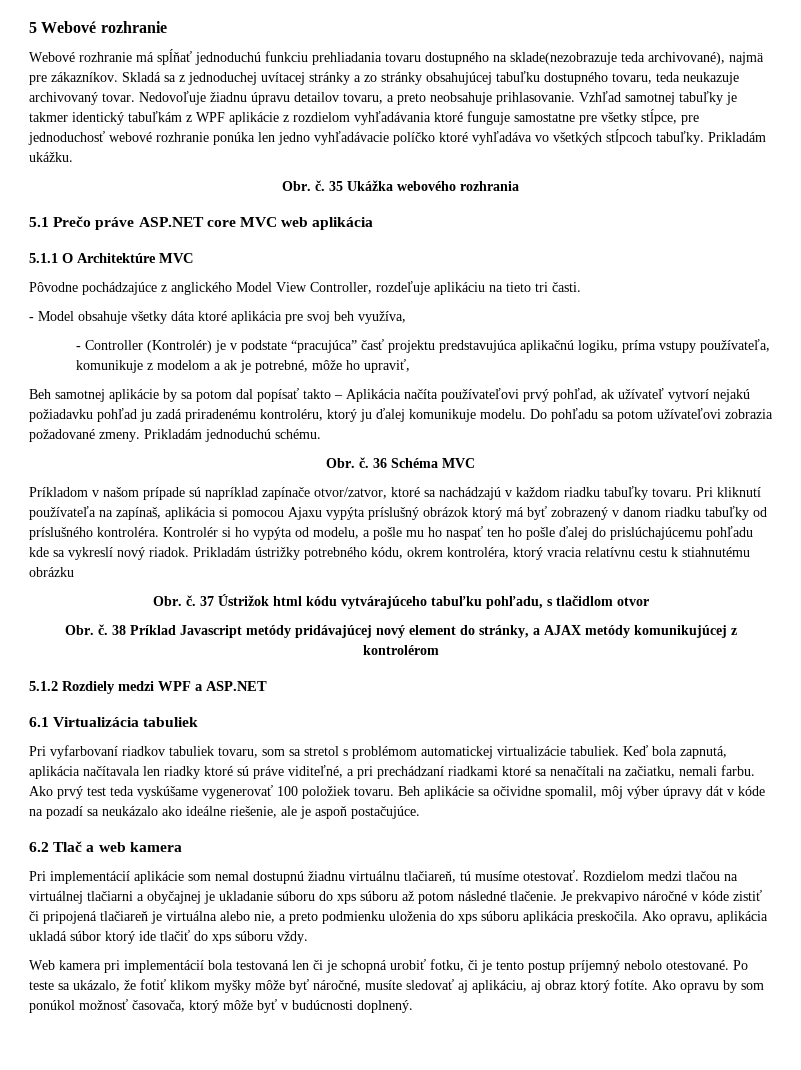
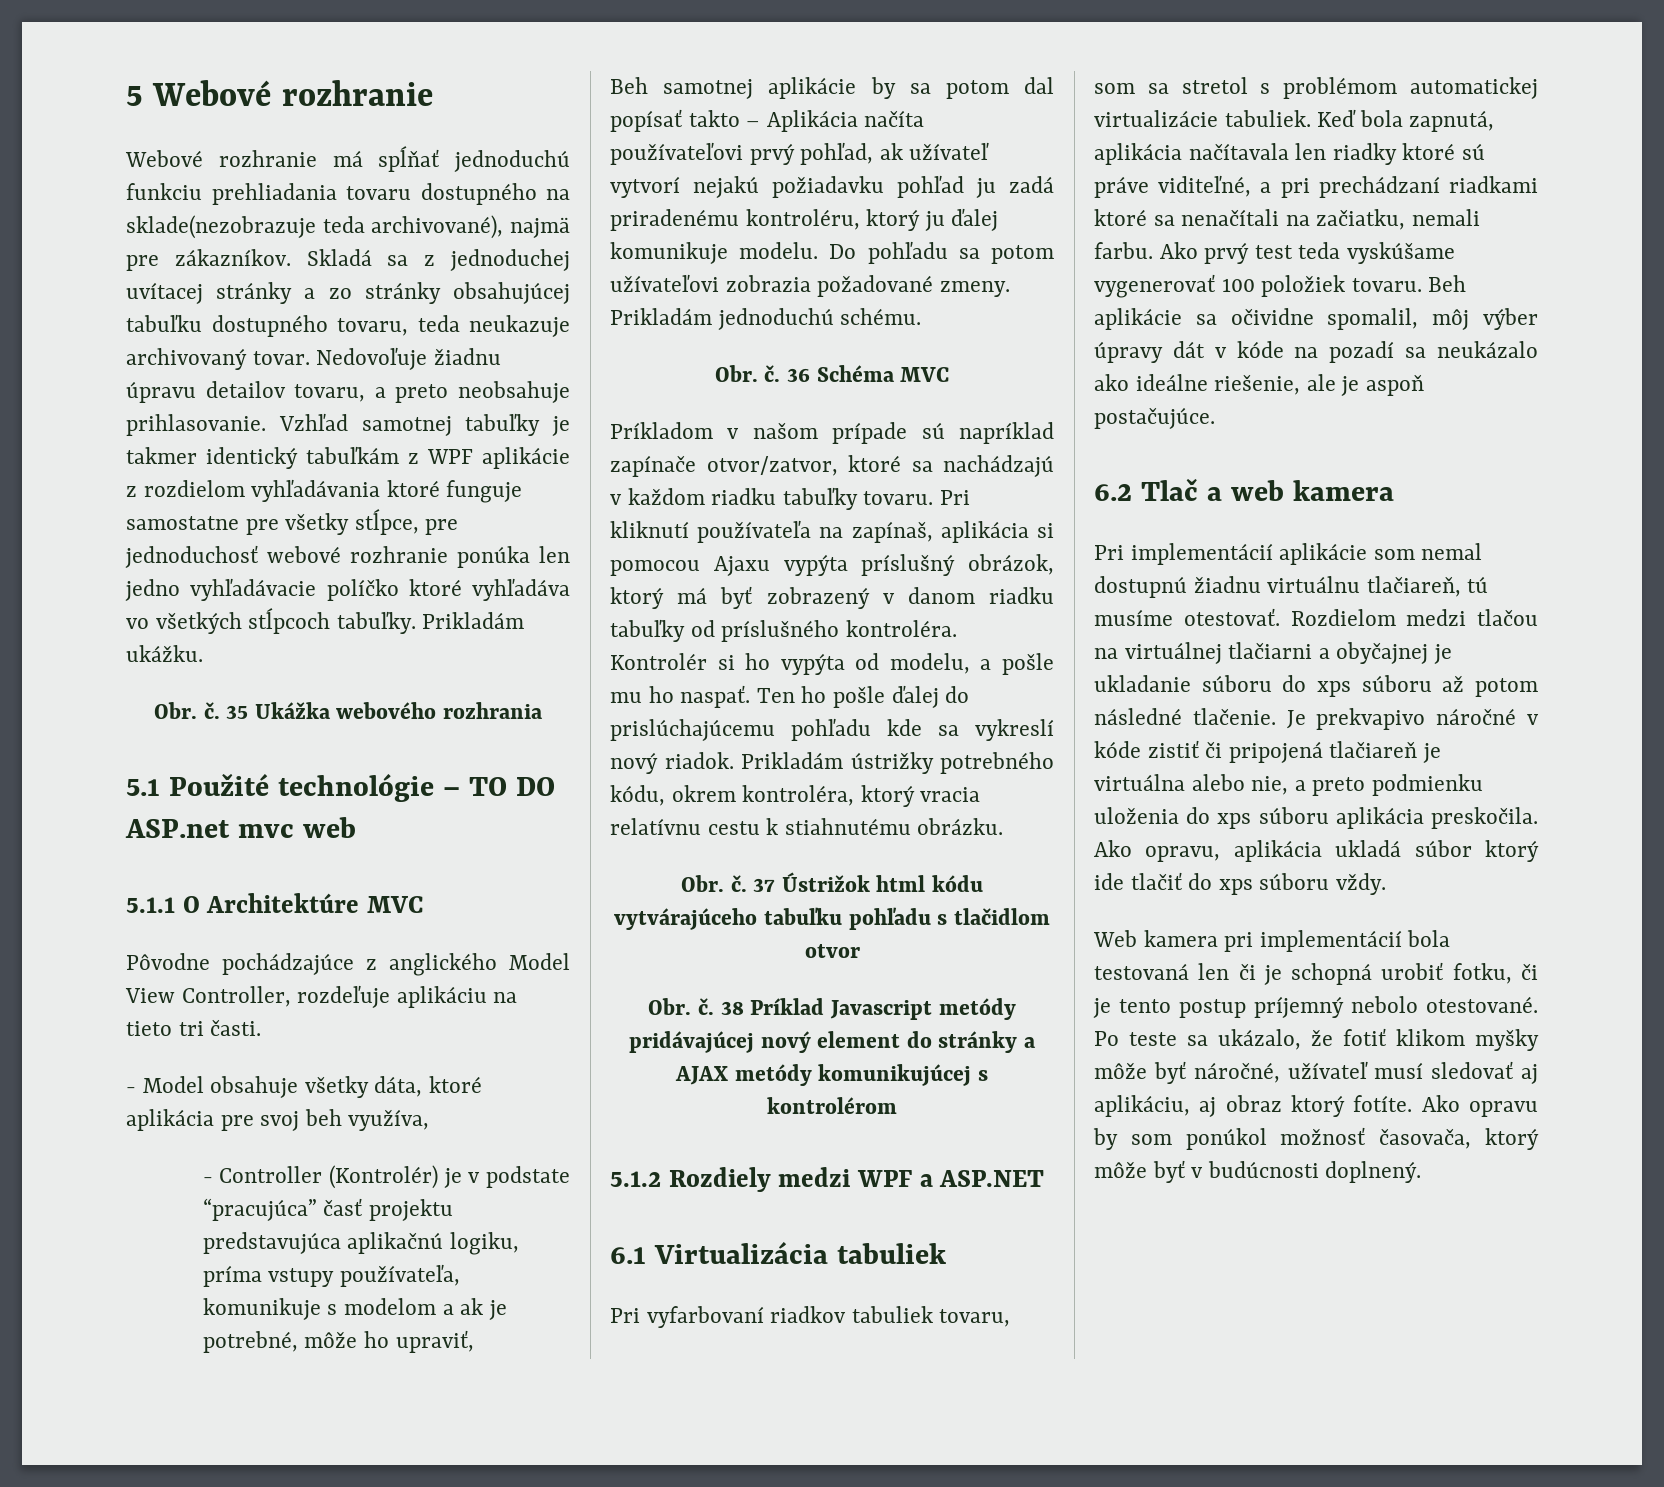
[53,216,374,230] Prečo práve ASP.NET core MVC web aplikácia -> [168,773,555,802] [125,817,356,838] Použité technológie – TO DO ASP.net mvc web
[171,311,195,321] dáta -> [374,1076,423,1097] dáta,
[147,363,154,370] z -> [327,1304,338,1315] s
[423,507,468,517] obrázok -> [968,554,1054,575] obrázok,
[446,526,504,540] naspať ten -> [680,685,795,708] naspať. Ten
[29,567,74,577] obrázku -> [917,818,1004,835] obrázku.
[485,596,543,609] pohľadu, -> [848,907,931,930] pohľadu
[478,625,529,638] stránky, -> [938,1031,1018,1053] stránky
[730,628,737,635] z -> [977,1070,988,1081] s
[365,980,402,990] musíte -> [1287,1061,1424,1079] užívateľ musí

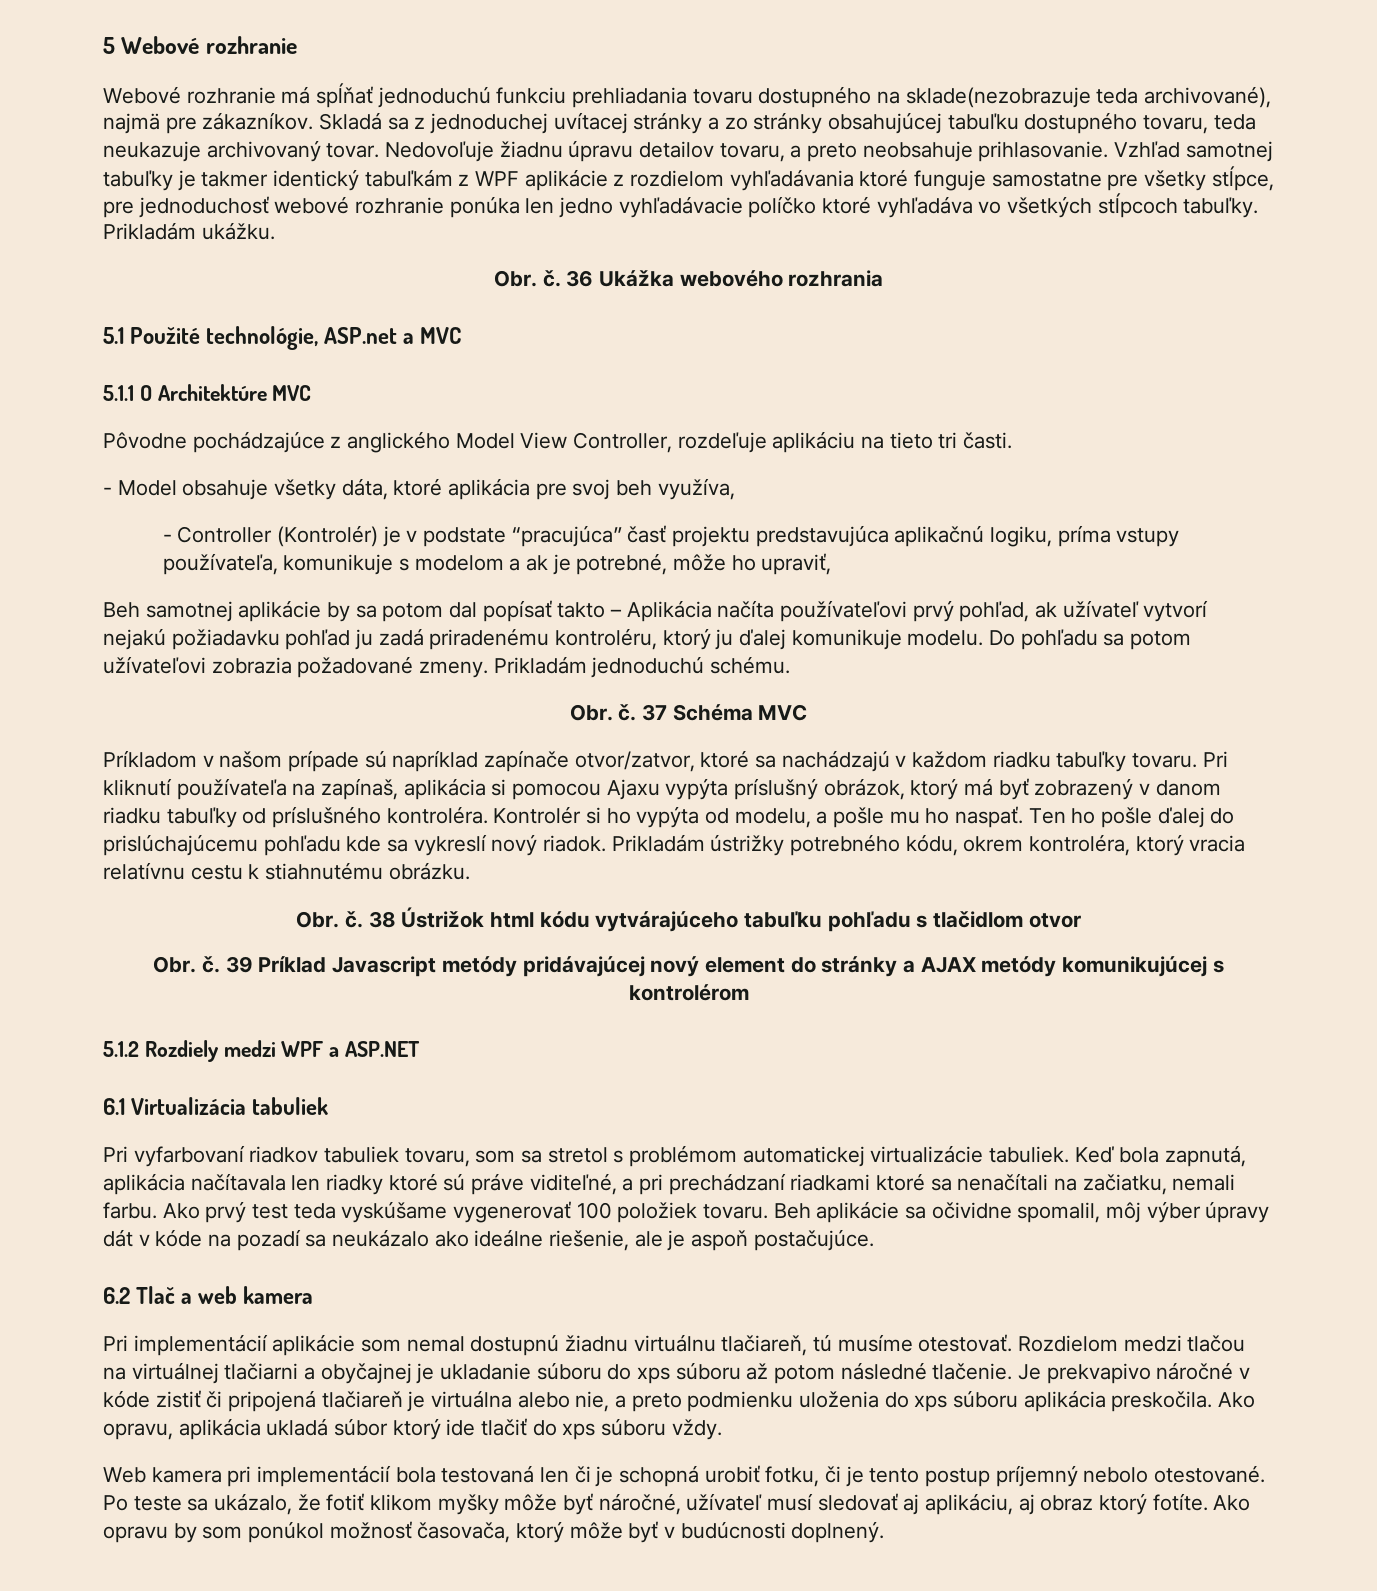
[226,705,249,719] 35 -> [566,270,594,287] 36
[277,773,555,802] [125,817,356,838] technológie – TO DO ASP.net mvc web -> [206,326,462,350] technológie, ASP.net a MVC
[787,368,810,382] 36 -> [641,704,667,721] 37
[753,878,776,892] 37 -> [368,911,396,928] 38
[720,1001,744,1015] 38 -> [225,956,253,973] 39

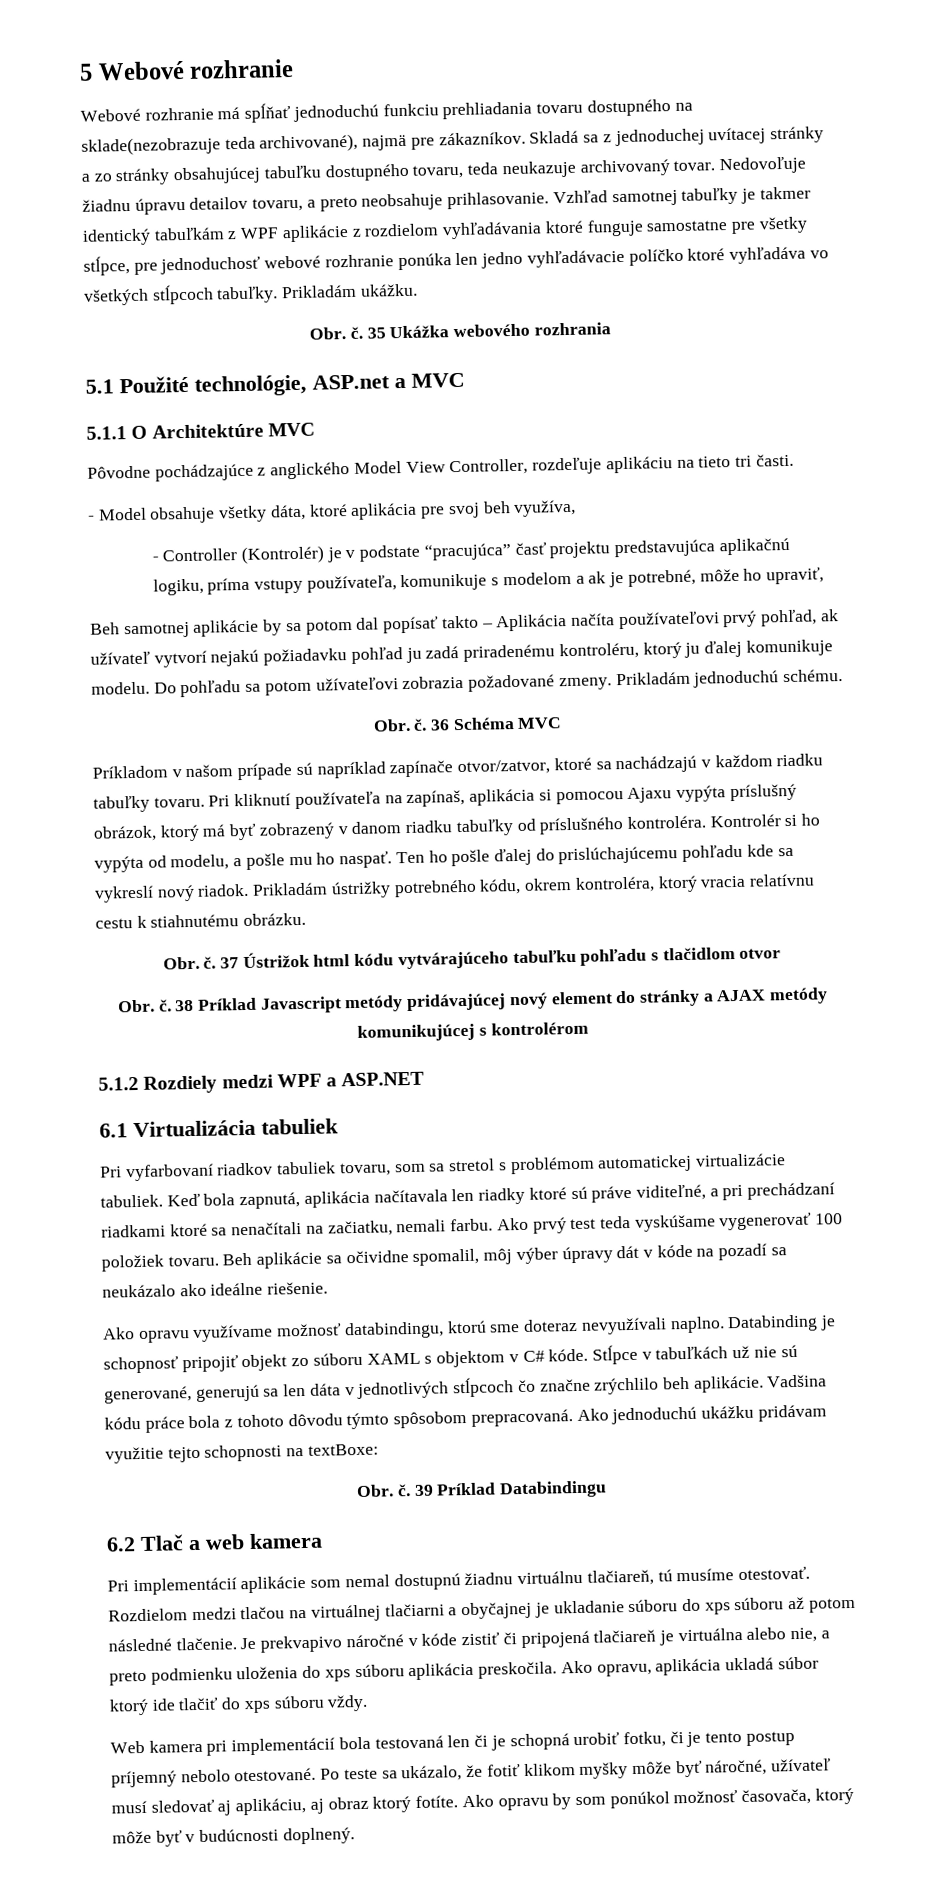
[566,270,594,287] 36 -> [366,327,386,339] 35
[641,704,667,721] 37 -> [430,719,451,731] 36
[368,911,396,928] 38 -> [219,957,239,969] 37
[225,956,253,973] 39 -> [175,999,195,1012] 38
[549,1229,874,1251] riešenie, ale je aspoň postačujúce. -> [267,1281,329,1295] [102,1314,836,1344] [103,1344,798,1374] [104,1374,828,1404] [104,1404,827,1433] [105,1443,379,1464] [356,1480,607,1499] riešenie. // Ako opravu využívame možnosť databindingu, ktorú sme doteraz nevyužívali naplno. Databinding je schopnosť pripojiť objekt zo súboru XAML s objektom v C# kóde. Stĺpce v tabuľkách už nie sú generované, generujú sa len dáta v jednotlivých stĺpcoch čo značne zrýchlilo beh aplikácie. Vadšina kódu práce bola z tohoto dôvodu týmto spôsobom prepracovaná. Ako jednoduchú ukážku pridávam využitie tejto schopnosti na textBoxe: // Obr. č. 39 Príklad Databindingu

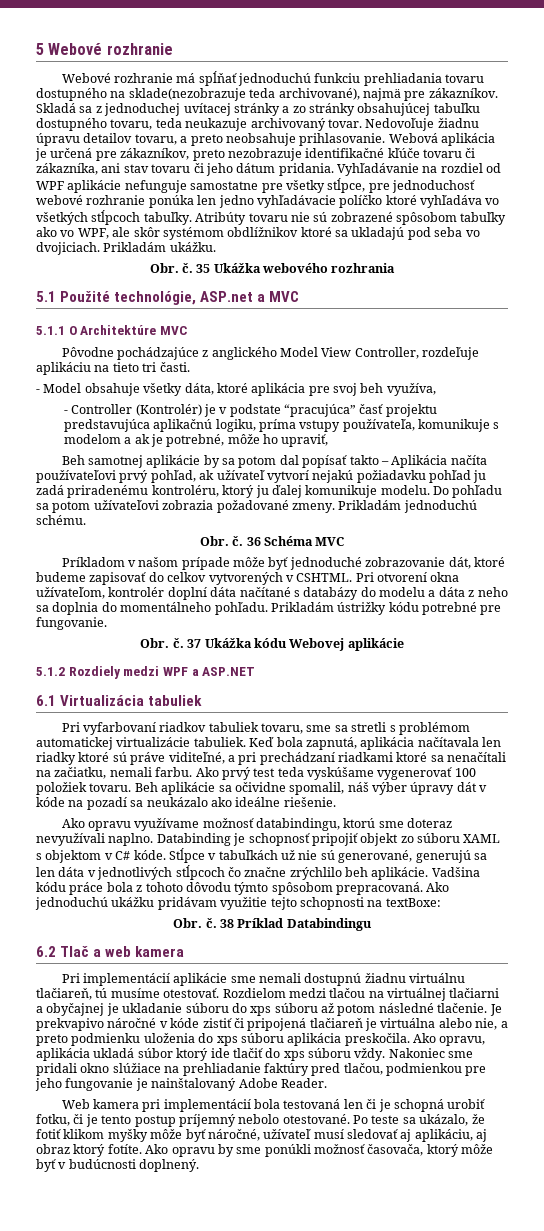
[552,186,811,207] [82,219,644,246] Vzhľad samotnej tabuľky je takmer identický tabuľkám z WPF aplikácie z rozdielom vyhľadávania ktoré funguje -> [388,133,495,146] [35,148,476,161] [36,163,502,176] [36,180,187,193] Webová aplikácia je určená pre zákazníkov, preto nezobrazuje identifikačné kľúče tovaru či zákazníka, ani stav tovaru či jeho dátum pridania. Vyhľadávanie na rozdiel od WPF aplikácie nefunguje
(279, 295) none -> [195,212,507,225] [36,227,480,240] [36,242,100,255] Atribúty tovaru nie sú zobrazené spôsobom tabuľky ako vo WPF, ale skôr systémom obdlížnikov ktoré sa ukladajú pod seba vo dvojiciach.
[295,753,824,779] [93,783,797,813] [93,813,821,842] [94,844,794,873] [94,873,815,903] [95,912,307,929] [162,947,782,970] [117,987,829,1014] [357,1021,589,1042] sú napríklad zapínače otvor/zatvor, ktoré sa nachádzajú v každom riadku tabuľky tovaru. Pri kliknutí používateľa na zapínaš, aplikácia si pomocou Ajaxu vypýta príslušný obrázok, ktorý má byť zobrazený v danom riadku tabuľky od príslušného kontroléra. Kontrolér si ho vypýta od modelu, a pošle mu ho naspať. Ten ho pošle ďalej do prislúchajúcemu pohľadu kde sa vykreslí nový riadok. Prikladám ústrižky potrebného kódu, okrem kontroléra, ktorý vracia relatívnu cestu k stiahnutému obrázku. // Obr. č. 37 Ústrižok html kódu vytvárajúceho tabuľku pohľadu s tlačidlom otvor // Obr. č. 38 Príklad Javascript metódy pridávajúcej nový element do stránky a AJAX metódy komunikujúcej s kontrolérom -> [233,557,505,570] [36,572,460,585] [36,587,508,600] [36,602,502,615] [36,617,107,630] [140,638,404,651] môže byť jednoduché zobrazovanie dát, ktoré budeme zapisovať do celkov vytvorených v CSHTML. Pri otvorení okna užívateľom, kontrolér doplní dáta načítané s databázy do modelu a dáta z neho sa doplnia do momentálneho pohľadu. Prikladám ústrižky kódu potrebné pre fungovanie. // Obr. č. 37 Ukážka kódu Webovej aplikácie
[394,1158,496,1173] som sa stretol -> [306,722,387,732] sme sa stretli
[483,1248,513,1265] môj -> [347,782,369,792] náš
[413,1484,434,1496] 39 -> [220,919,234,928] 38
[310,1574,390,1588] som nemal -> [230,973,302,983] sme nemali
(369, 1703) none -> [388,1048,474,1058] [36,1063,487,1076] [35,1078,327,1091] Nakoniec sme pridali okno slúžiace na prehliadanie faktúry pred tlačou, podmienkou pre jeho fungovanie je nainštalovaný Adobe Reader.
[574,1791,670,1809] som ponúkol -> [236,1144,311,1157] sme ponúkli

